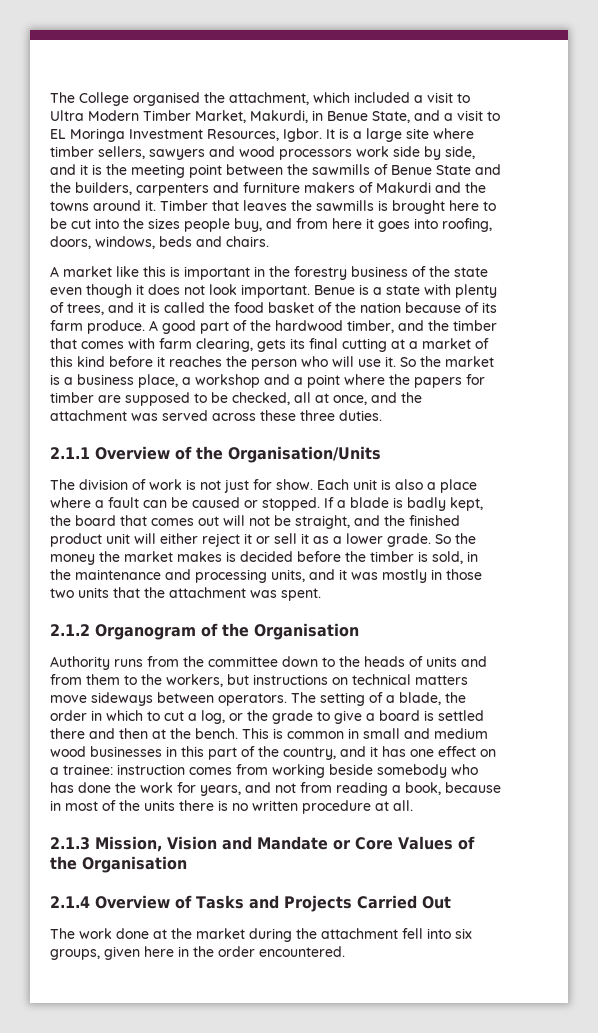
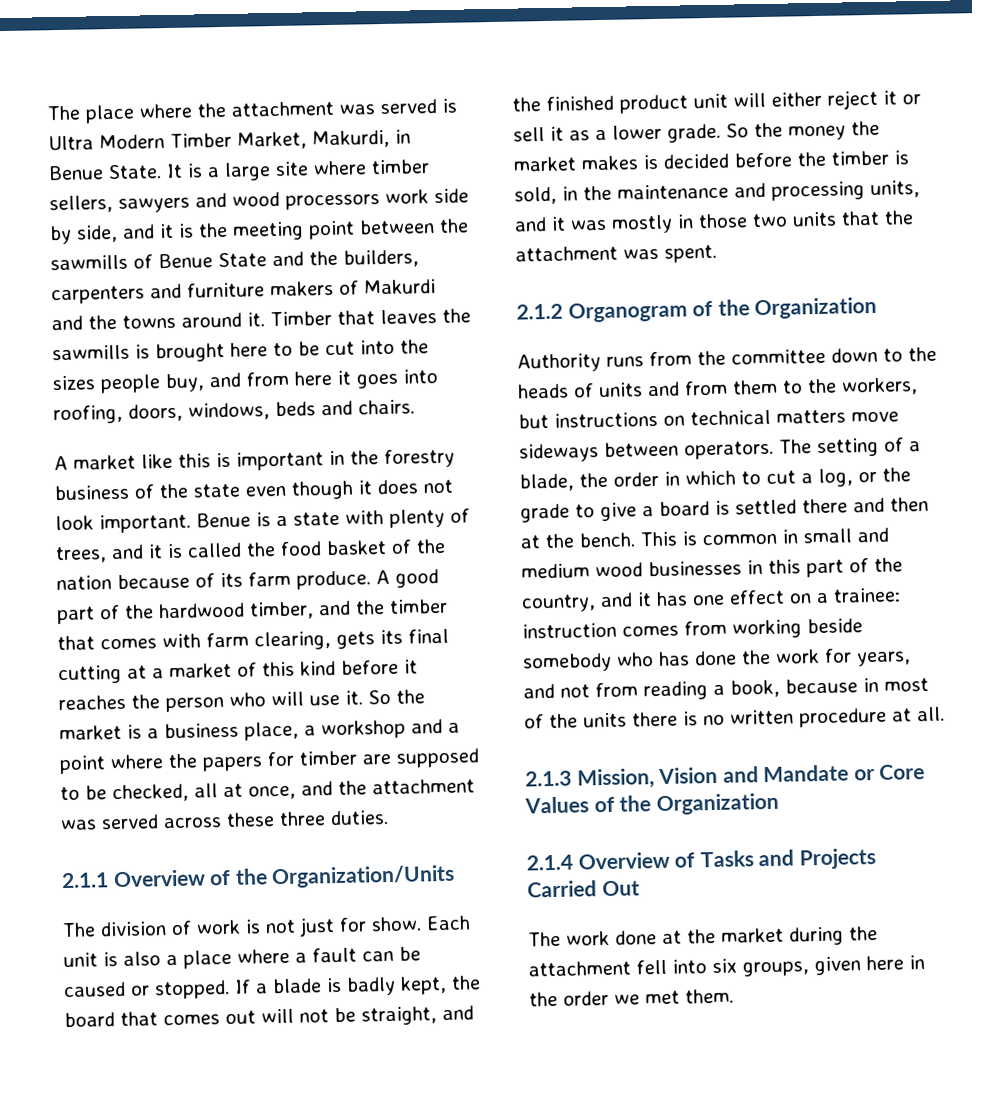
[50,92,470,106] The College organised the attachment, which included a visit to -> [47,98,457,124] The place where the attachment was served is
[372,110,500,123] [50,128,322,142] State, and a visit to EL Moringa Investment Resources, Igbor. -> [108,164,162,180] State.
[228,446,381,463] Organisation/Units -> [271,864,456,889] Organization/Units
[254,623,359,640] Organisation -> [754,296,878,320] Organization
[82,856,187,873] Organisation -> [655,792,779,816] Organization
[259,946,345,957] encountered. -> [614,988,734,1005] we met them.

